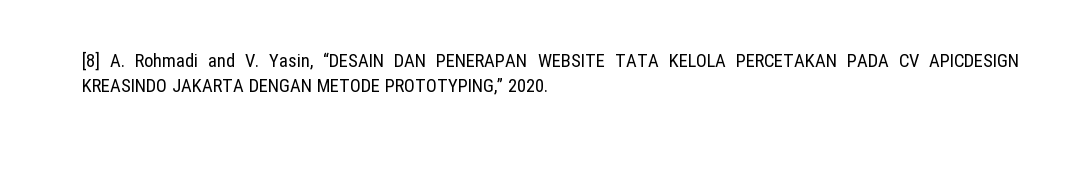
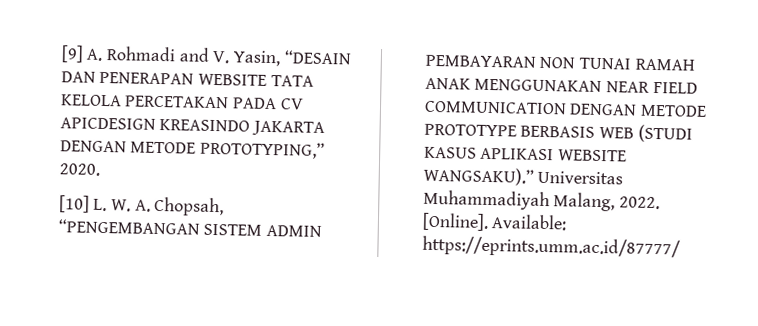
[81,51,100,71] [8] -> [60,45,84,63] [9]
(548, 85) none -> [58,195,225,217] [57,219,323,237] [424,54,695,71] [424,77,698,94] [423,100,708,117] [423,123,693,143] [423,146,628,162] [422,166,624,186] [422,189,661,212] [421,212,568,231] [421,235,681,259] // [10] L. W. A. Chopsah, “PENGEMBANGAN SISTEM ADMIN PEMBAYARAN NON TUNAI RAMAH ANAK MENGGUNAKAN NEAR FIELD COMMUNICATION DENGAN METODE PROTOTYPE BERBASIS WEB (STUDI KASUS APLIKASI WEBSITE WANGSAKU).” Universitas Muhammadiyah Malang, 2022. [Online]. Available: https://eprints.umm.ac.id/87777/

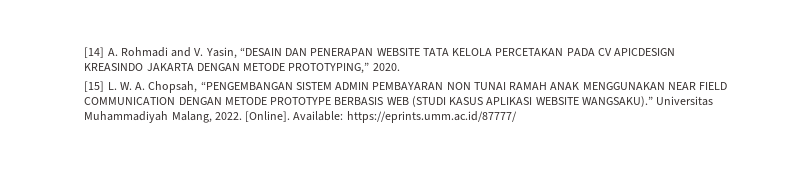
[60,45,84,63] [9] -> [84,47,105,58] [14]
[58,195,90,213] [10] -> [84,81,105,92] [15]

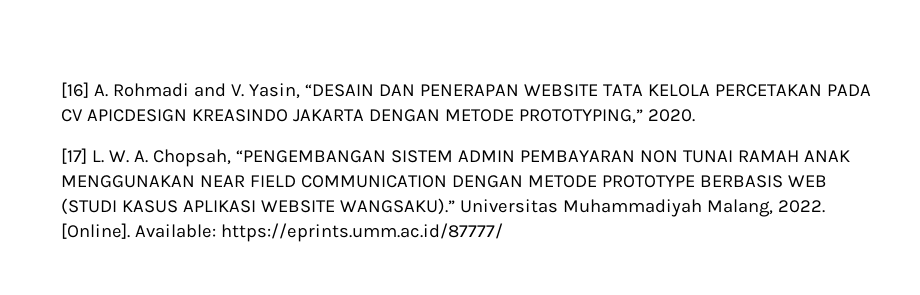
[84,47,105,58] [14] -> [61,82,90,98] [16]
[84,81,105,92] [15] -> [61,148,88,164] [17]

